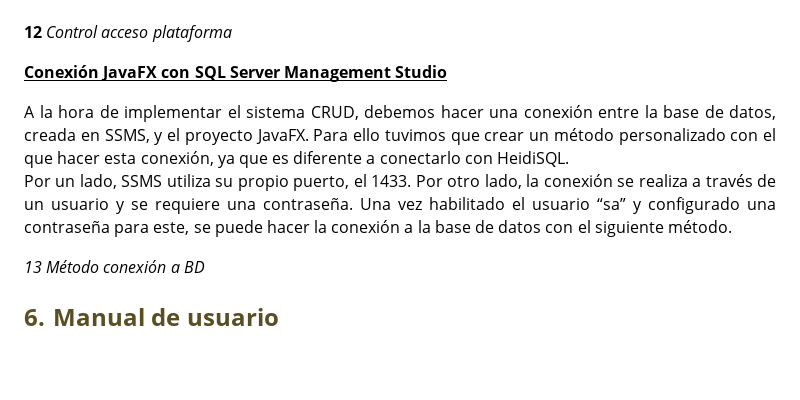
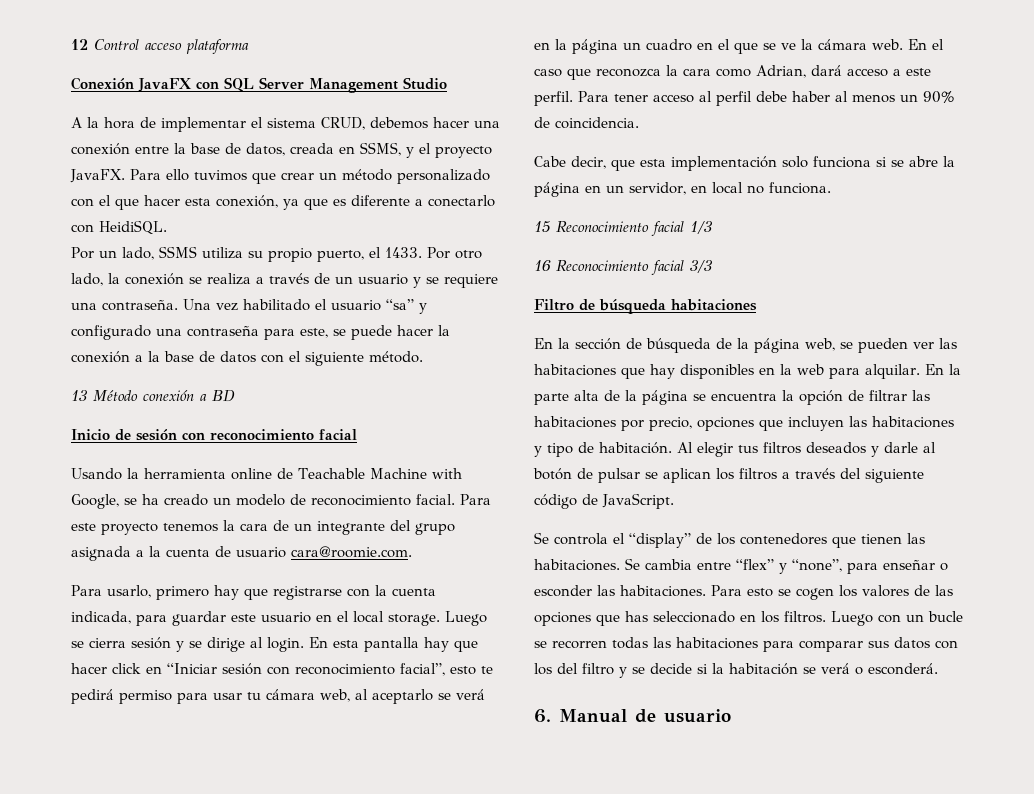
(205, 267) none -> [71,429,357,441] [71,468,462,480] [71,494,491,509] [71,520,455,535] [71,546,412,561] [71,585,436,600] [71,611,487,626] [71,637,478,652] [71,663,493,676] [71,689,485,704] [534,39,944,54] [534,65,931,80] [534,91,954,106] [534,117,639,129] [534,156,955,171] [534,182,831,197] [534,221,712,236] [534,260,712,275] [534,299,757,314] [534,338,957,353] [534,364,961,379] [534,390,930,405] [534,416,954,431] [534,442,936,457] [533,468,924,483] [534,493,674,509] [534,532,925,548] [534,558,948,574] [534,585,953,600] [534,611,963,626] [534,637,958,652] [534,663,938,678] // Inicio de sesión con reconocimiento facial // Usando la herramienta online de Teachable Machine with Google, se ha creado un modelo de reconocimiento facial. Para este proyecto tenemos la cara de un integrante del grupo asignada a la cuenta de usuario cara@roomie.com. // Para usarlo, primero hay que registrarse con la cuenta indicada, para guardar este usuario en el local storage. Luego se cierra sesión y se dirige al login. En esta pantalla hay que hacer click en “Iniciar sesión con reconocimiento facial”, esto te pedirá permiso para usar tu cámara web, al aceptarlo se verá en la página un cuadro en el que se ve la cámara web. En el caso que reconozca la cara como Adrian, dará acceso a este perfil. Para tener acceso al perfil debe haber al menos un 90% de coincidencia. // Cabe decir, que esta implementación solo funciona si se abre la página en un servidor, en local no funciona. // 15 Reconocimiento facial 1/3 // 16 Reconocimiento facial 3/3 // Filtro de búsqueda habitaciones // En la sección de búsqueda de la página web, se pueden ver las habitaciones que hay disponibles en la web para alquilar. En la parte alta de la página se encuentra la opción de filtrar las habitaciones por precio, opciones que incluyen las habitaciones y tipo de habitación. Al elegir tus filtros deseados y darle al botón de pulsar se aplican los filtros a través del siguiente código de JavaScript. // Se controla el “display” de los contenedores que tienen las habitaciones. Se cambia entre “flex” y “none”, para enseñar o esconder las habitaciones. Para esto se cogen los valores de las opciones que has seleccionado en los filtros. Luego con un bucle se recorren todas las habitaciones para comparar sus datos con los del filtro y se decide si la habitación se verá o esconderá.

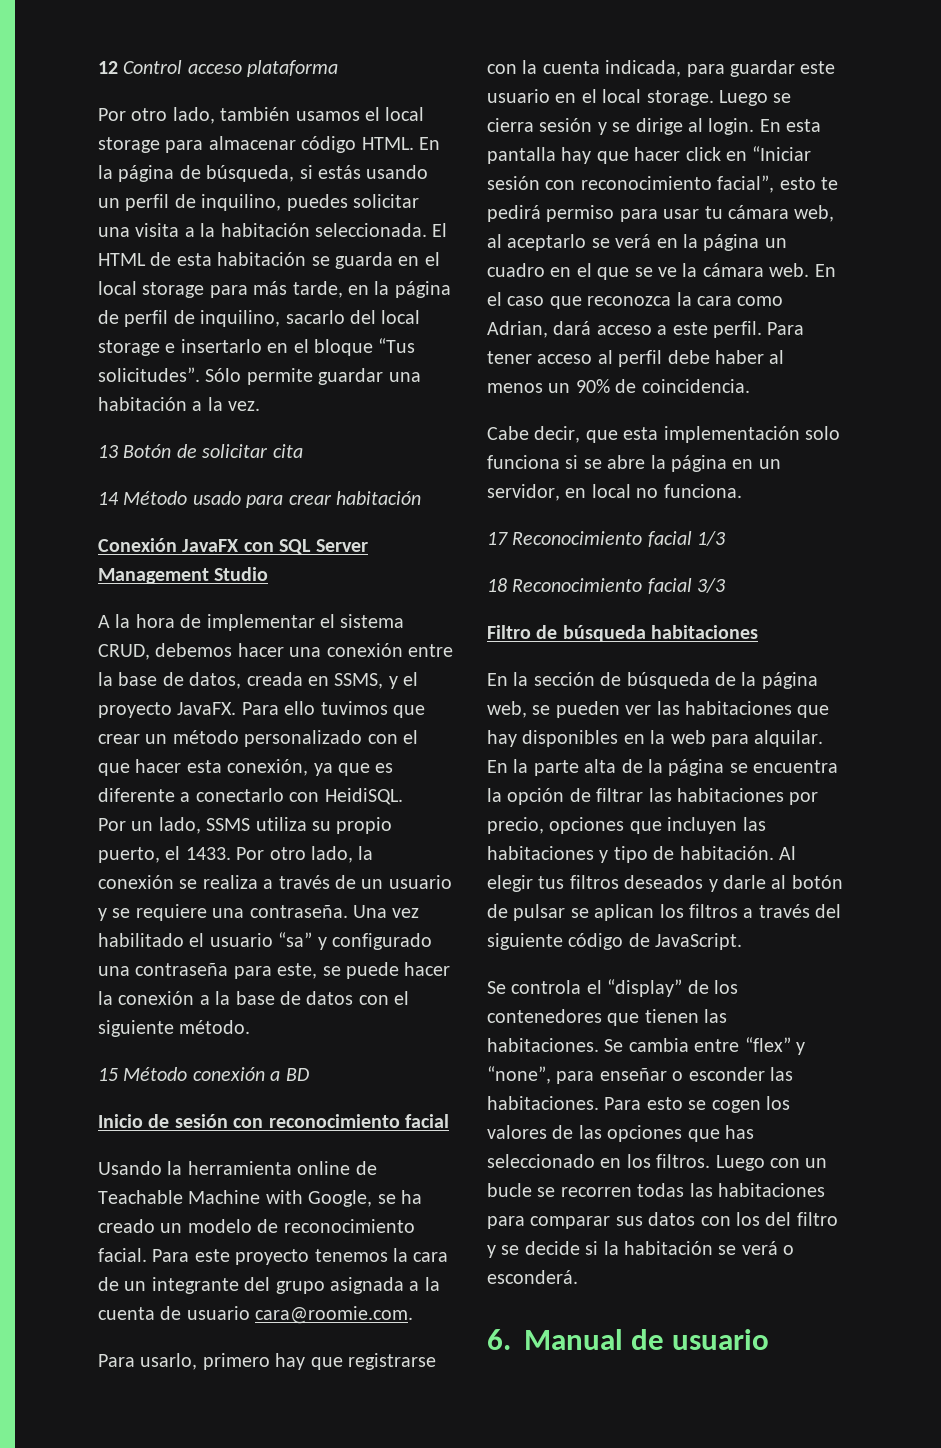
(249, 46) none -> [98,107,425,124] [98,136,440,153] [98,165,429,182] [98,194,419,211] [98,223,448,237] [98,252,440,269] [98,281,451,298] [98,310,421,327] [98,338,416,356] [98,367,421,385] [98,397,261,411] [98,444,303,458] [98,491,421,508] // Por otro lado, también usamos el local storage para almacenar código HTML. En la página de búsqueda, si estás usando un perfil de inquilino, puedes solicitar una visita a la habitación seleccionada. El HTML de esta habitación se guarda en el local storage para más tarde, en la página de perfil de inquilino, sacarlo del local storage e insertarlo en el bloque “Tus solicitudes”. Sólo permite guardar una habitación a la vez. // 13 Botón de solicitar cita // 14 Método usado para crear habitación
[71,390,87,401] 13 -> [98,1068,118,1081] 15
[534,221,550,233] 15 -> [487,532,508,545] 17
[534,260,551,271] 16 -> [487,578,507,592] 18

